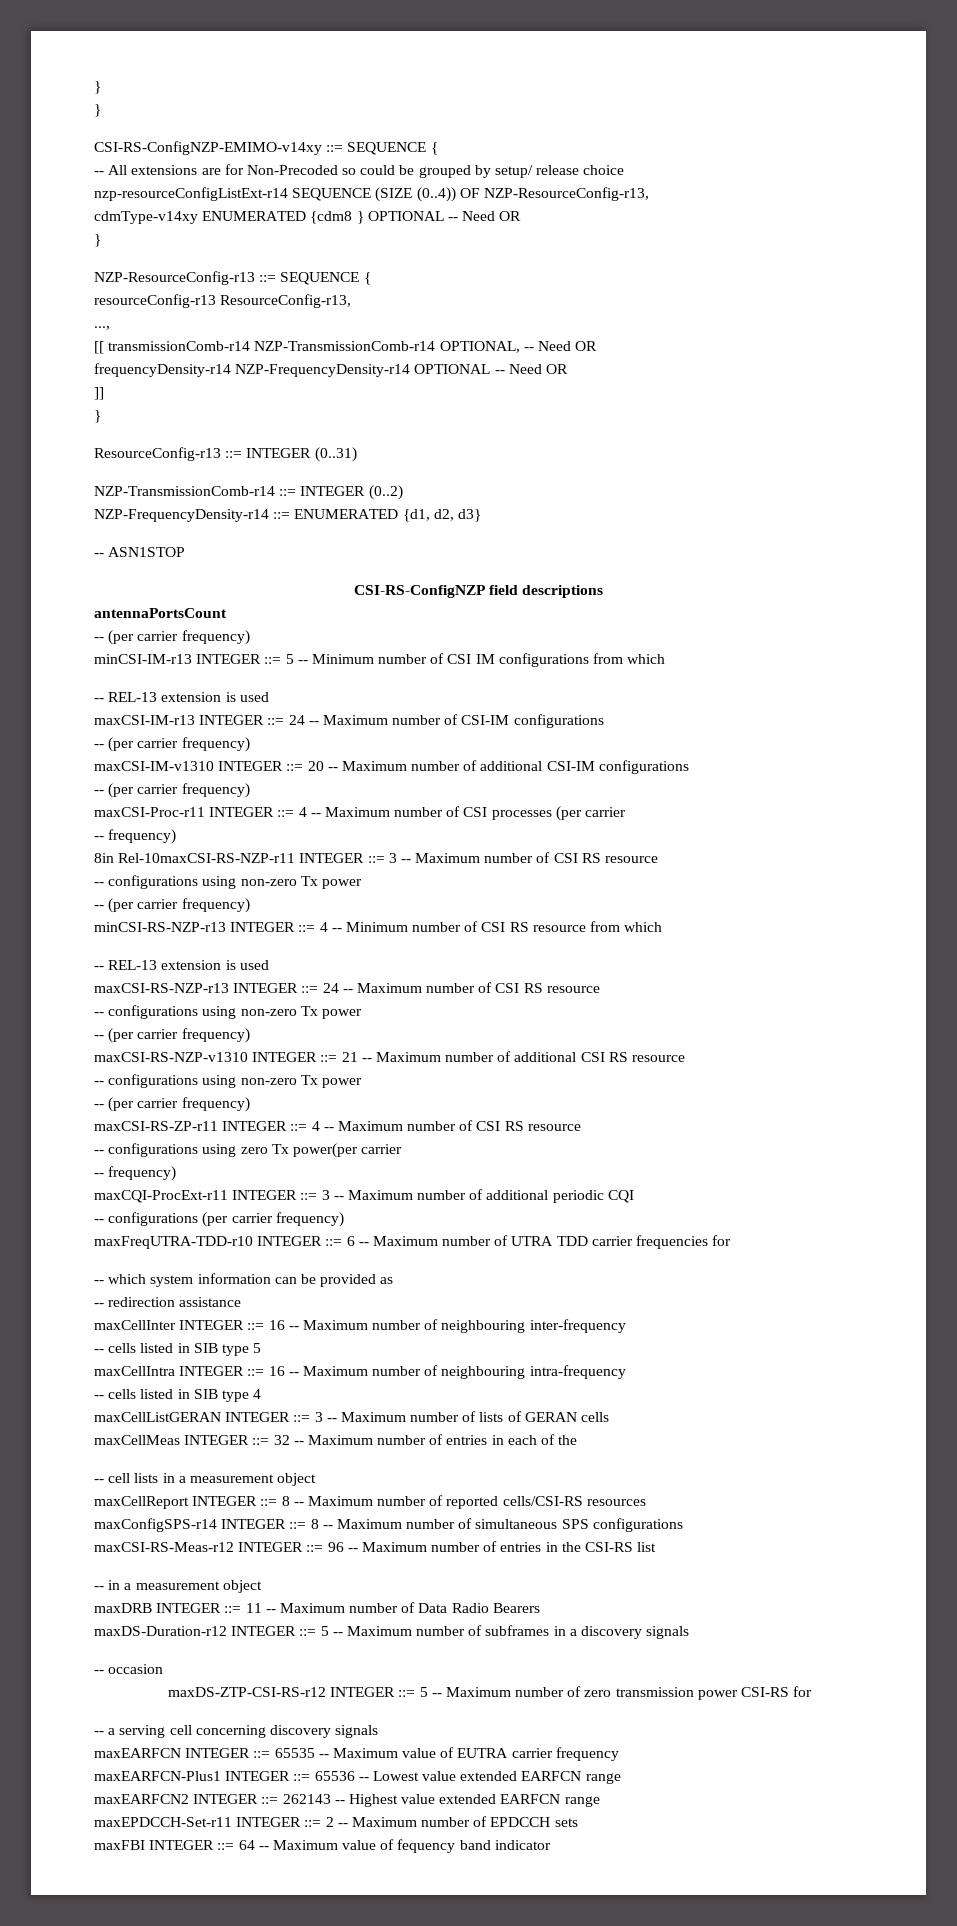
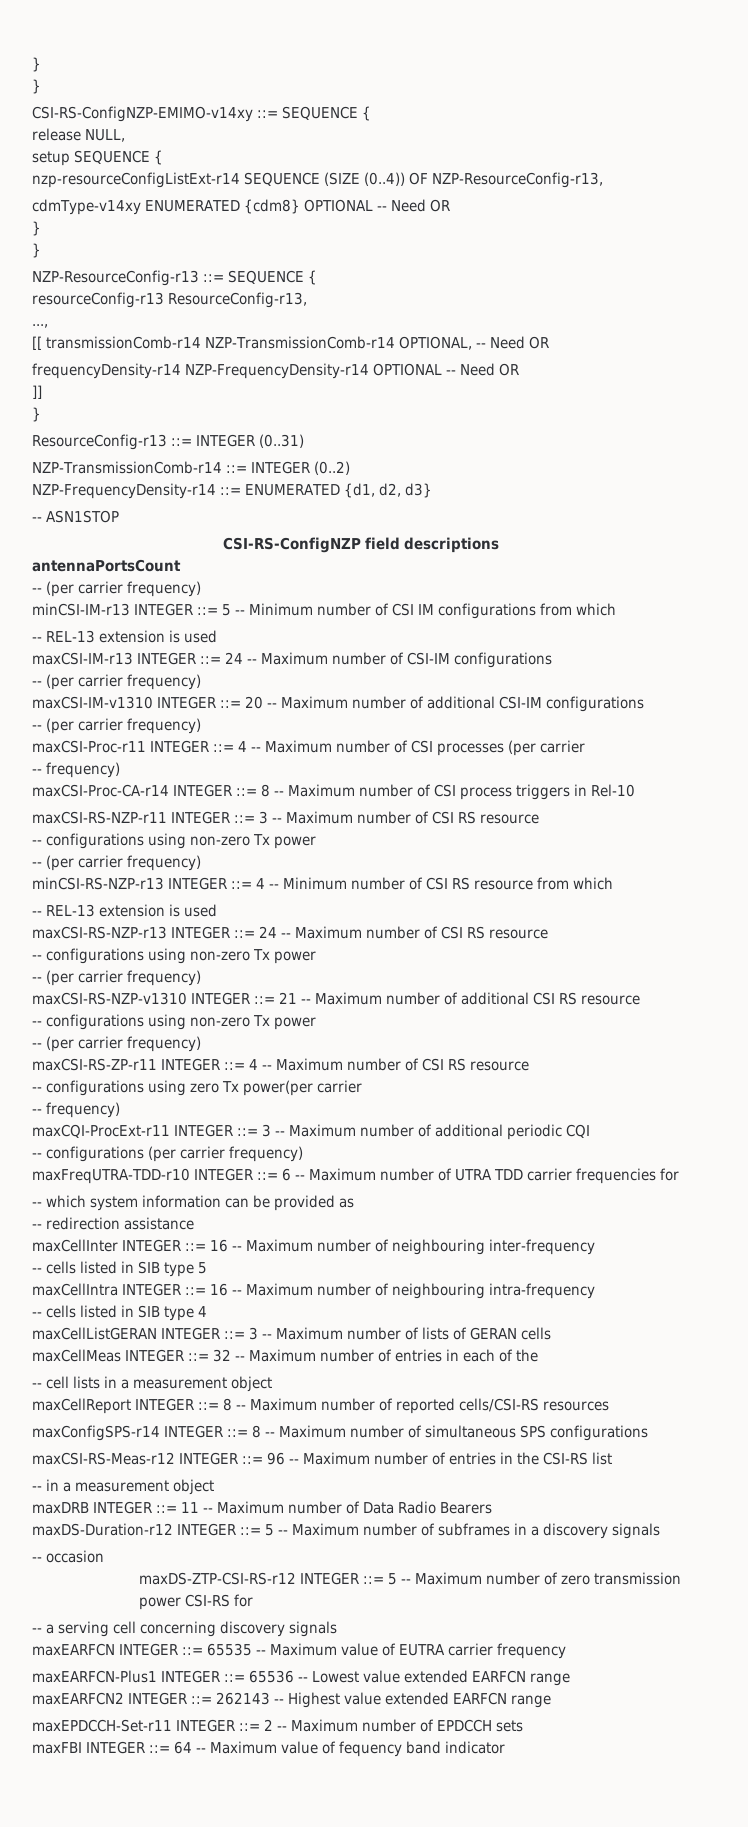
[94,164,625,178] -- All extensions are for Non-Precoded so could be grouped by setup/ release choice -> [32,128,125,142] [32,150,163,166] release NULL, // setup SEQUENCE {
[310,211,364,224] {cdm8 } -> [243,199,300,214] {cdm8}
(101, 240) none -> [32,243,41,258] // }
[94,853,296,863] 8in Rel-10maxCSI-RS-NZP-r11 -> [32,784,635,800] [32,811,167,824] maxCSI-Proc-CA-r14 INTEGER ::= 8 -- Maximum number of CSI process triggers in Rel-10 // maxCSI-RS-NZP-r11

